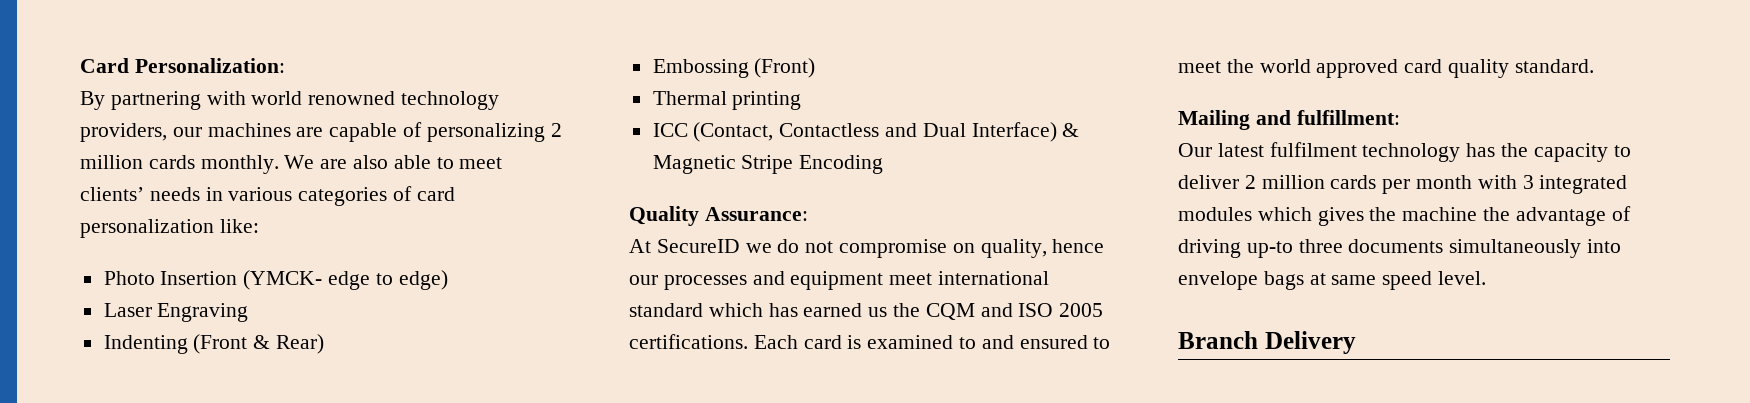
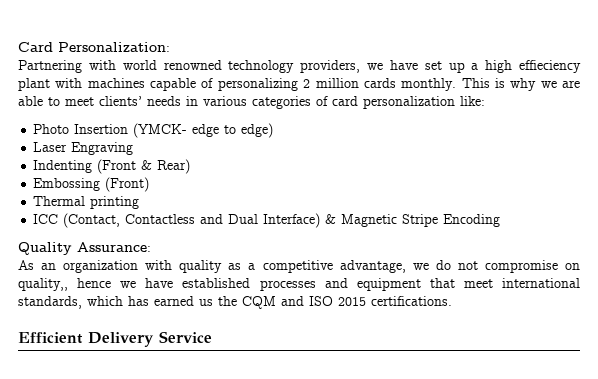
[80,91,201,110] By partnering -> [18,60,82,73] Partnering
[172,123,324,137] our machines are -> [367,60,581,73] [18,78,145,91] we have set up a high effieciency plant with machines
[284,155,389,169] We are also -> [461,78,580,91] This is why we are
[629,239,740,253] At SecureID -> [18,260,406,273] As an organization with quality as a competitive advantage,
[980,239,1105,258] [629,275,658,285] quality, hence our -> [18,278,251,291] quality,, hence we have established
(884, 280) none -> [429,278,455,288] that
[629,303,703,317] standard -> [18,296,82,309] standards,
[1059,303,1104,317] 2005 -> [338,297,366,306] 2015
[753,335,1111,349] [1178,59,1594,78] [1178,110,1400,130] [1178,142,1631,162] [1178,175,1628,194] [1178,206,1631,226] [1178,239,1622,258] [1178,271,1487,290] [1178,331,1356,354] Each card is examined to and ensured to meet the world approved card quality standard. // Mailing and fulfillment: // Our latest fulfilment technology has the capacity to deliver 2 million cards per month with 3 integrated modules which gives the machine the advantage of driving up-to three documents simultaneously into envelope bags at same speed level. // Branch Delivery -> [18,331,212,347] // Efficient Delivery Service

